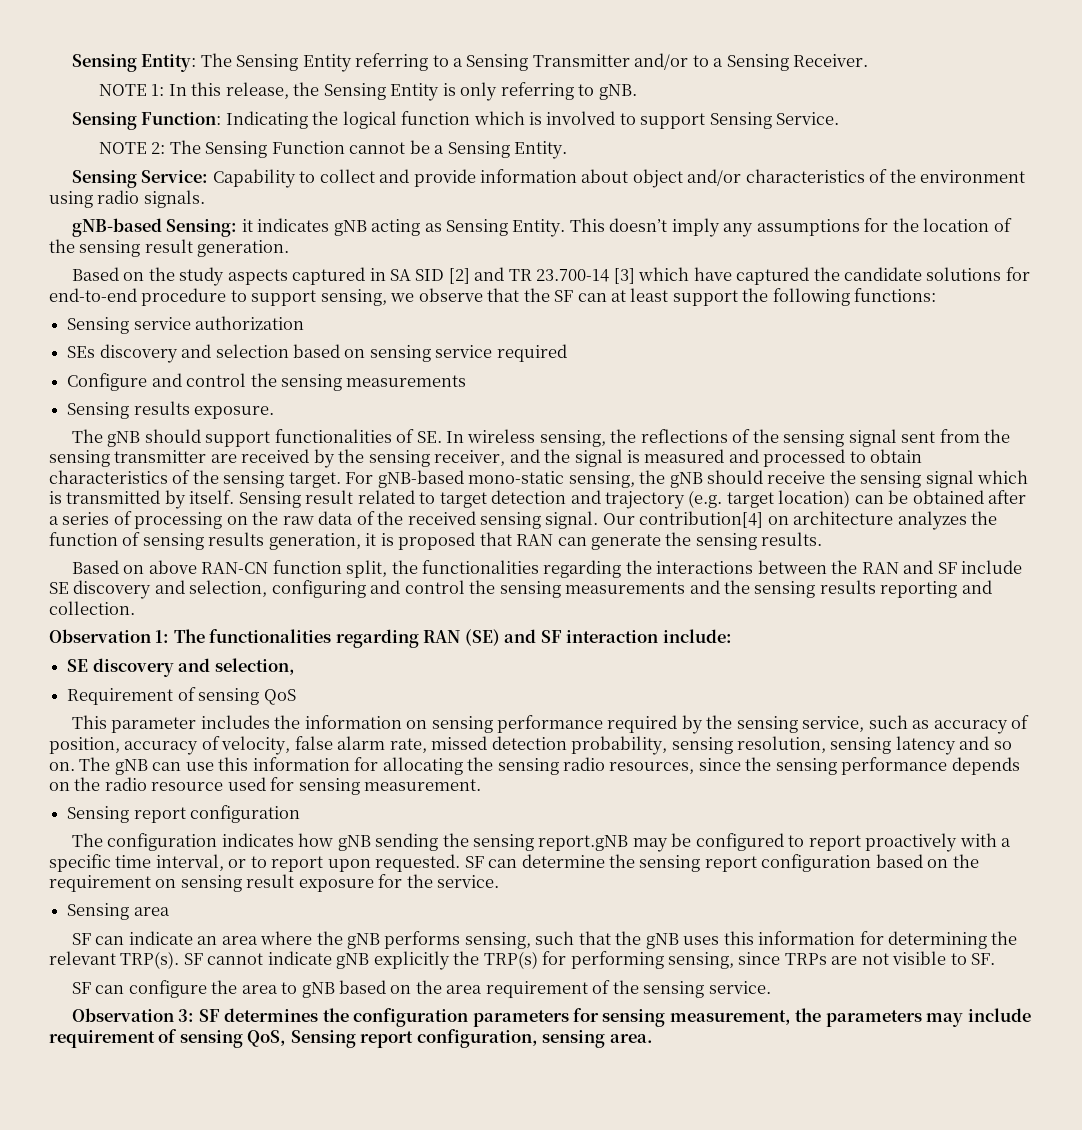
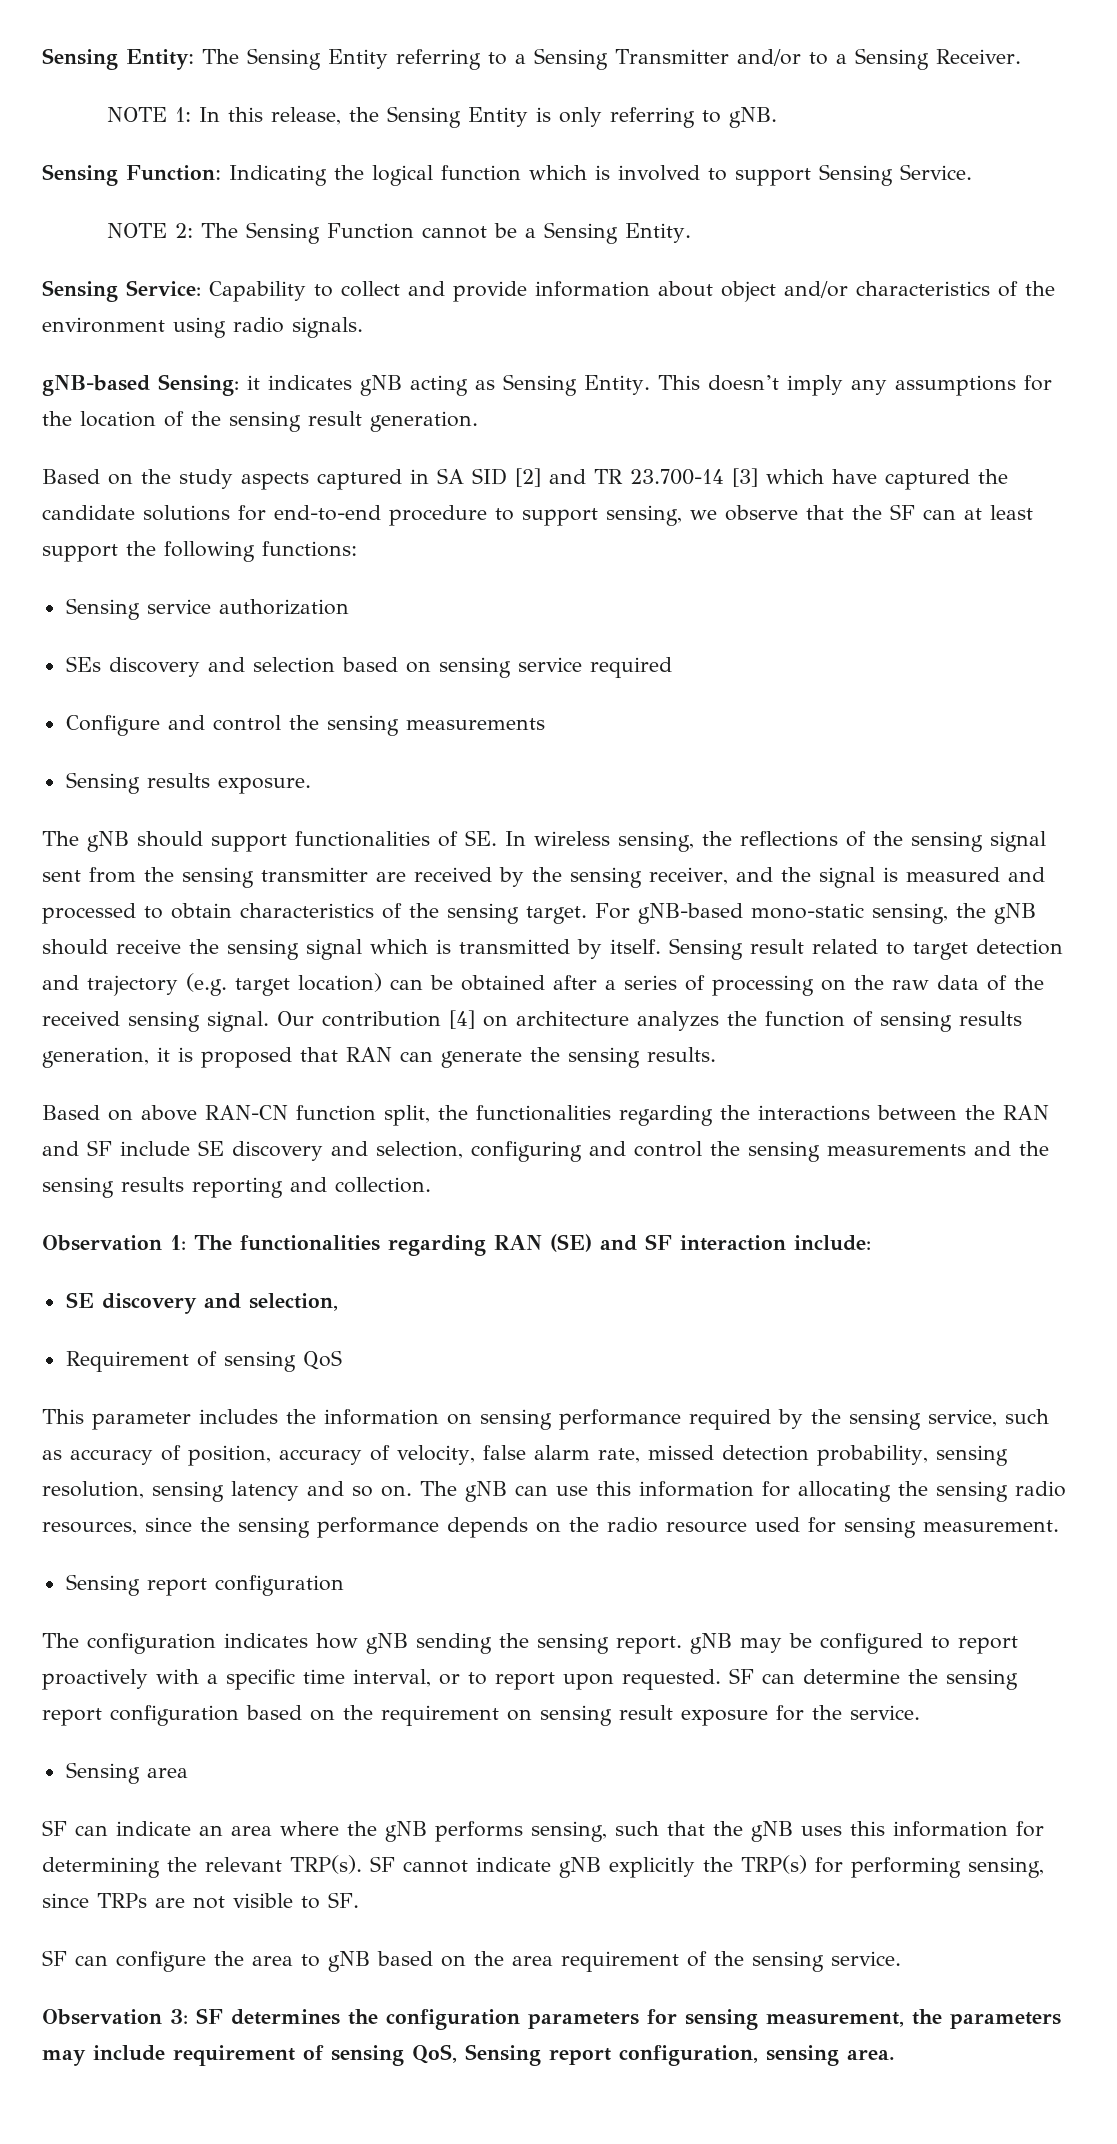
[639,511,764,528] contribution[4] -> [322,1010,475,1029] contribution [4]
[538,835,629,851] report.gNB -> [616,1633,732,1654] report. gNB

